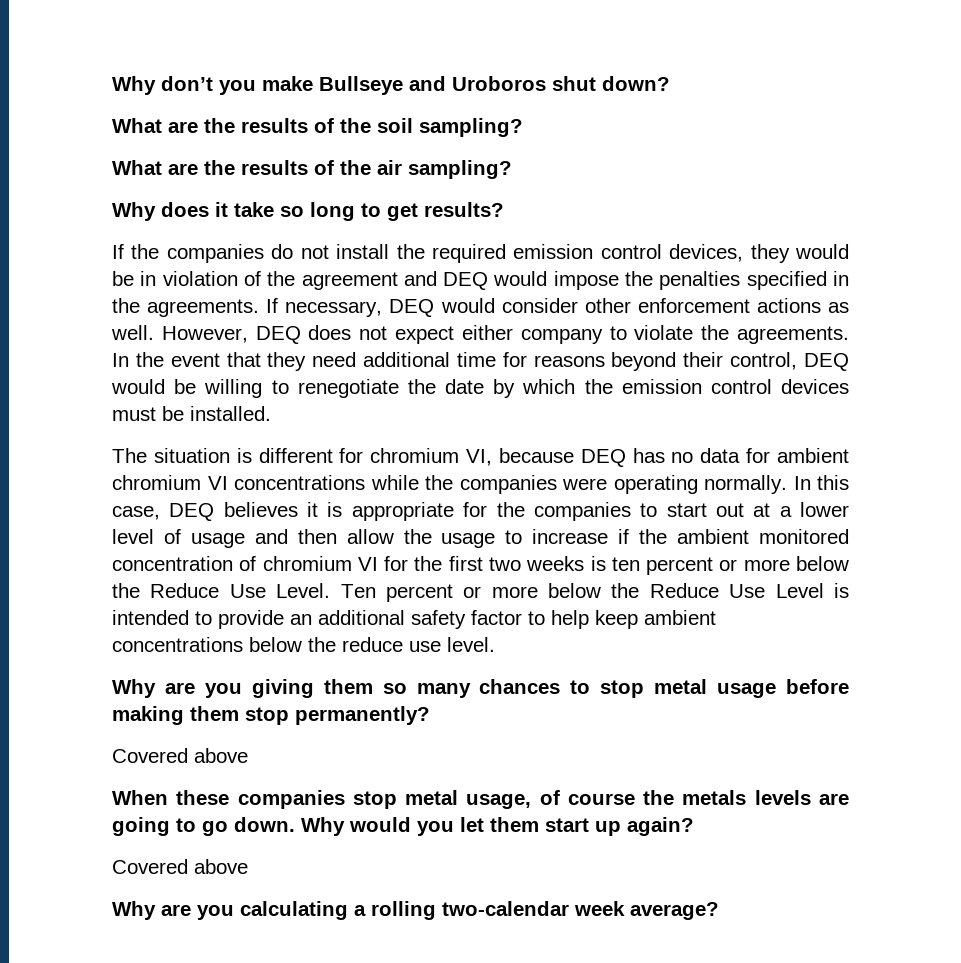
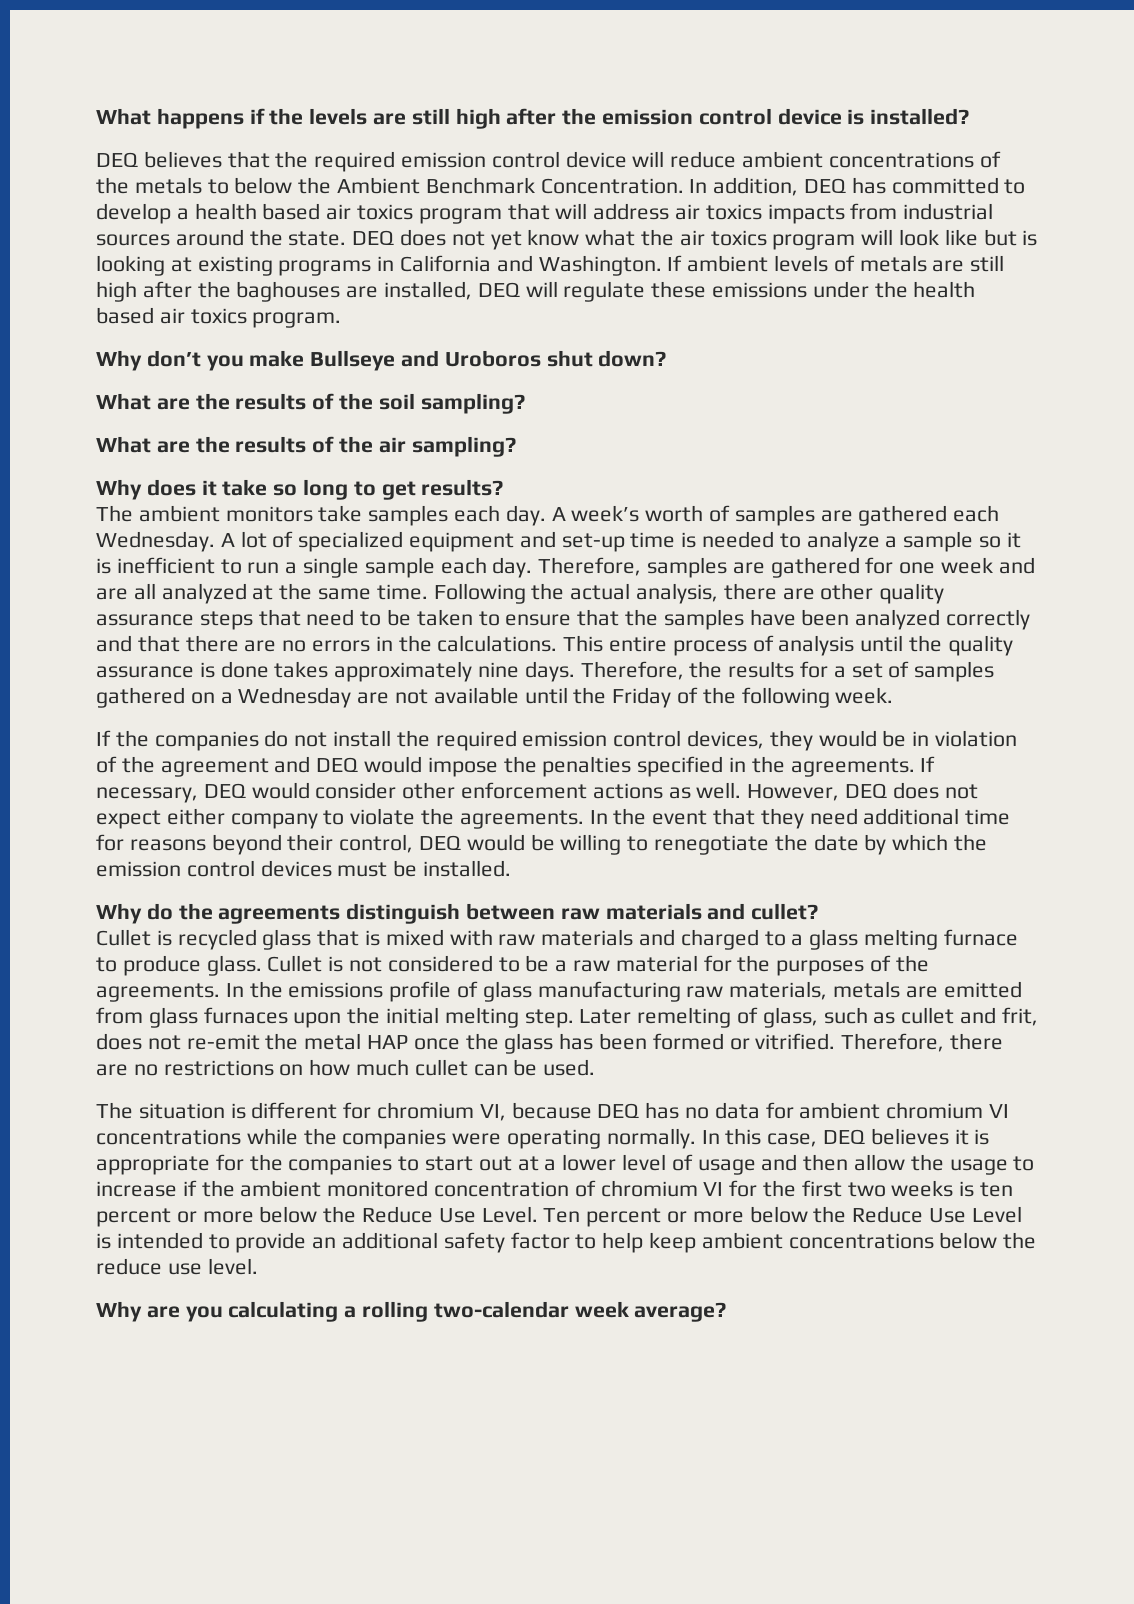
(112, 85) none -> [96,108,970,129] [96,151,1001,172] [96,177,1026,196] [96,203,994,224] [96,229,1038,250] [96,255,1005,276] [96,281,976,302] [96,307,342,328] What happens if the levels are still high after the emission control device is installed? // DEQ believes that the required emission control device will reduce ambient concentrations of the metals to below the Ambient Benchmark Concentration. In addition, DEQ has committed to develop a health based air toxics program that will address air toxics impacts from industrial sources around the state. DEQ does not yet know what the air toxics program will look like but is looking at existing programs in California and Washington. If ambient levels of metals are still high after the baghouses are installed, DEQ will regulate these emissions under the health based air toxics program. //
(504, 209) none -> [96,505,1000,526] [96,531,1021,552] [96,557,1035,578] [96,583,945,604] [96,609,1031,630] [96,635,1013,656] [96,661,995,682] [96,687,894,708] // The ambient monitors take samples each day. A week’s worth of samples are gathered each Wednesday. A lot of specialized equipment and set-up time is needed to analyze a sample so it is inefficient to run a single sample each day. Therefore, samples are gathered for one week and are all analyzed at the same time. Following the actual analysis, there are other quality assurance steps that need to be taken to ensure that the samples have been analyzed correctly and that there are no errors in the calculations. This entire process of analysis until the quality assurance is done takes approximately nine days. Therefore, the results for a set of samples gathered on a Wednesday are not available until the Friday of the following week.
(271, 413) none -> [96,903,819,924] [96,929,1018,950] [96,955,929,976] [96,981,1022,1002] [96,1007,1038,1028] [96,1033,1004,1054] [96,1059,596,1076] // Why do the agreements distinguish between raw materials and cullet? // Cullet is recycled glass that is mixed with raw materials and charged to a glass melting furnace to produce glass. Cullet is not considered to be a raw material for the purposes of the agreements. In the emissions profile of glass manufacturing raw materials, metals are emitted from glass furnaces upon the initial melting step. Later remelting of glass, such as cullet and frit, does not re-emit the metal HAP once the glass has been formed or vitrified. Therefore, there are no restrictions on how much cullet can be used.
[112,679,849,698] [112,706,430,725] [112,748,248,763] [112,790,849,809] [112,817,694,836] [112,859,248,874] // Why are you giving them so many chances to stop metal usage before making them stop permanently? // Covered above // When these companies stop metal usage, of course the metals levels are going to go down. Why would you let them start up again? // Covered above -> (258, 1266) none

